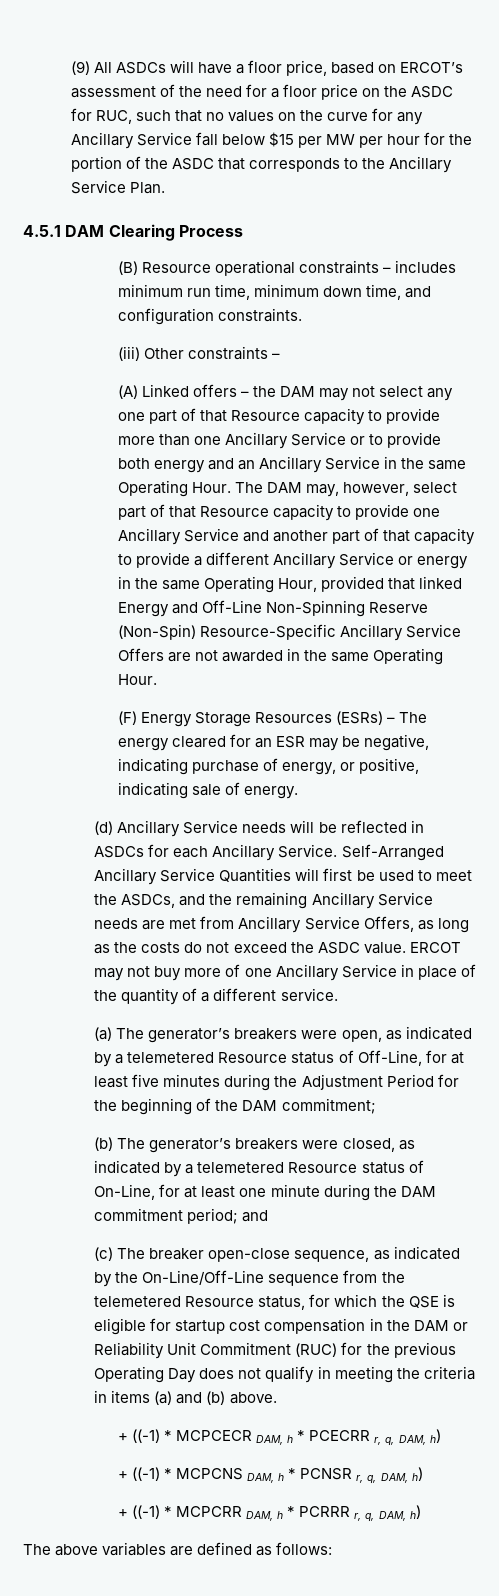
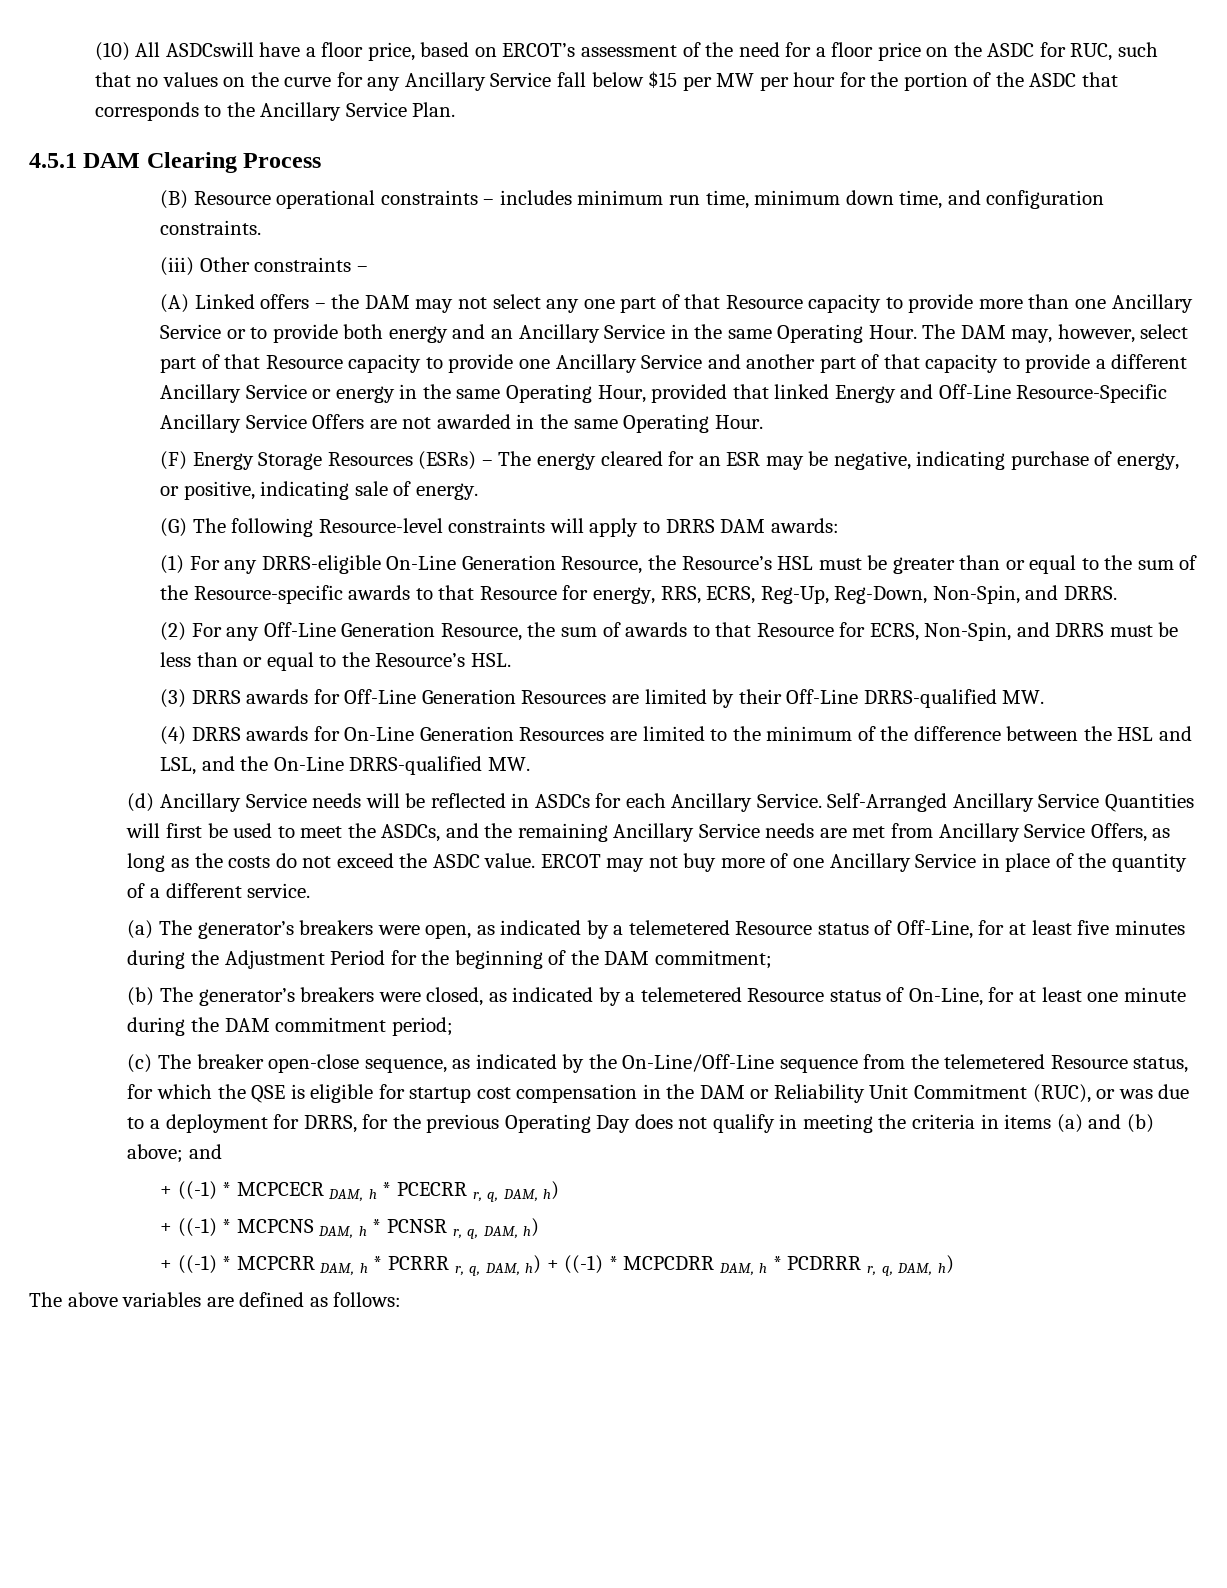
[70,60,194,75] (9) All ASDCs will -> [94,42,254,61] (10) All ASDCswill
[266,600,429,617] [118,624,197,640] Non-Spinning Reserve (Non-Spin) -> (1011, 391) none
(299, 792) none -> [160,518,839,537] [160,555,1198,574] [160,585,1117,604] [160,622,1179,641] [160,652,512,671] [160,689,1045,708] [160,726,1192,745] [160,756,530,775] // (G) The following Resource-level constraints will apply to DRRS DAM awards: // (1) For any DRRS-eligible On-Line Generation Resource, the Resource’s HSL must be greater than or equal to the sum of the Resource-specific awards to that Resource for energy, RRS, ECRS, Reg-Up, Reg-Down, Non-Spin, and DRRS. // (2) For any Off-Line Generation Resource, the sum of awards to that Resource for ECRS, Non-Spin, and DRRS must be less than or equal to the Resource’s HSL. // (3) DRRS awards for Off-Line Generation Resources are limited by their Off-Line DRRS-qualified MW. // (4) DRRS awards for On-Line Generation Resources are limited to the minimum of the difference between the HSL and LSL, and the On-Line DRRS-qualified MW.
[242,1210,269,1222] and -> (453, 1026) none
[295,1343,338,1357] (RUC) -> [1032,1084,1190,1103] [127,1114,357,1133] (RUC), or was due to a deployment for DRRS,
[229,1392,277,1404] above. -> [127,1144,222,1163] above; and
(421, 1512) none -> [546,1255,954,1276] + ((-1) * MCPCDRR DAM, h * PCDRRR r, q, DAM, h)

